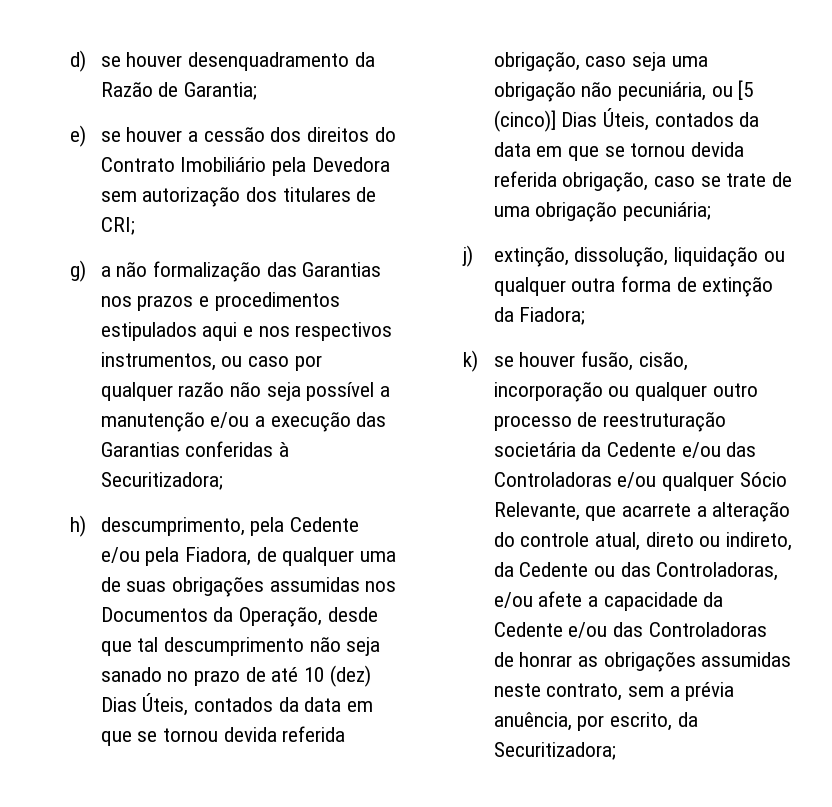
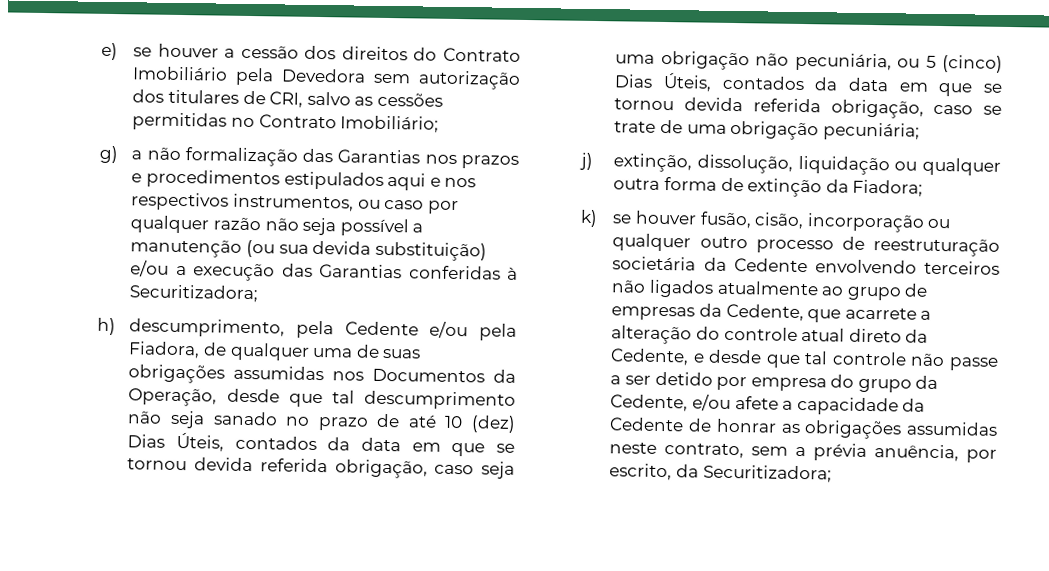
[70,50,375,72] [100,82,257,100] d) se houver desenquadramento da Razão de Garantia; // -> (101, 51) none
[100,217,135,235] CRI; -> [269,91,443,108] [132,112,440,133] CRI, salvo as cessões permitidas no Contrato Imobiliário;
(205, 422) none -> [245,239,487,262] (ou sua devida substituição)
[738,80,754,100] [493,110,556,132] [5 (cinco)] -> [925,55,1003,73] 5 (cinco)
[681,442,757,458] [493,472,787,491] [493,502,580,521] e/ou das Controladoras e/ou qualquer Sócio Relevante, -> [814,259,1000,275] [611,279,929,301] [611,303,804,322] envolvendo terceiros não ligados atualmente ao grupo de empresas da Cedente,
[594,532,792,551] [493,562,779,581] atual, direto ou indireto, da Cedente ou das Controladoras, -> [801,328,929,343] [610,348,999,371] [610,371,939,393] [610,394,689,412] atual direto da Cedente, e desde que tal controle não passe a ser detido por empresa do grupo da Cedente,
[568,622,767,638] e/ou das Controladoras -> (685, 424) none

